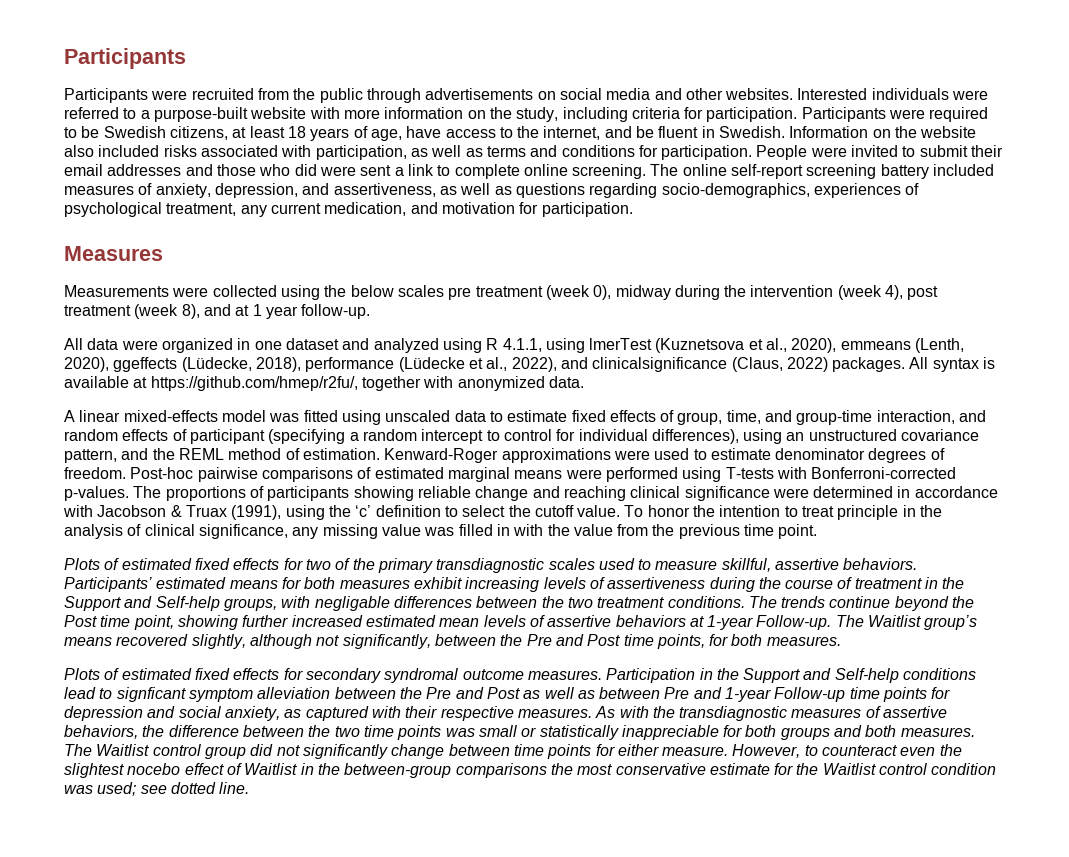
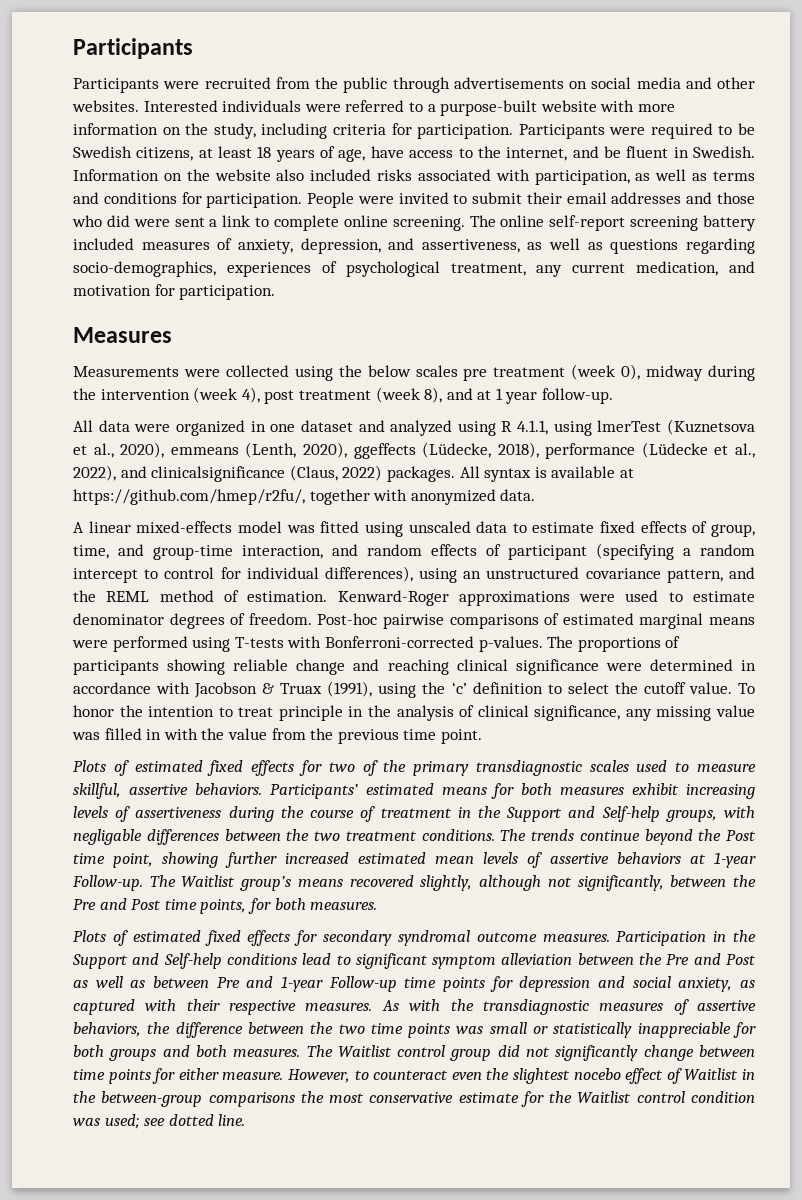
[116,687,186,702] signficant -> [355,953,428,969] significant

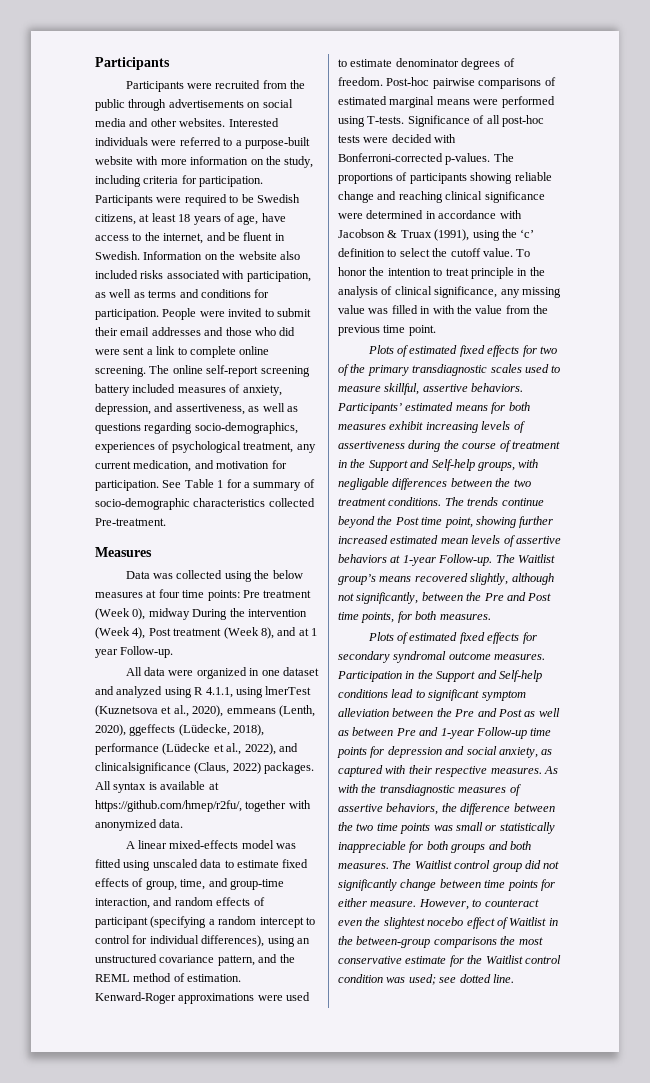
(276, 292) none -> [162,479,315,491] [95,498,315,510] [95,518,166,526] See Table 1 for a summary of socio-demographic characteristics collected Pre-treatment.
[73,366,220,377] Measurements were -> [125,571,174,579] Data was
[415,364,616,381] scales pre treatment (week -> [95,589,312,601] [95,608,130,620] measures at four time points: Pre treatment (Week
[708,365,755,381] during -> [192,609,228,620] During
[193,387,420,404] (week 4), post treatment (week -> [95,627,259,639] (Week 4), Post treatment (Week
[542,388,614,404] follow-up. -> [120,646,174,658] Follow-up.
[234,637,284,648] T-tests -> [367,115,544,127] [338,134,432,143] T-tests. Significance of all post-hoc tests were decided

